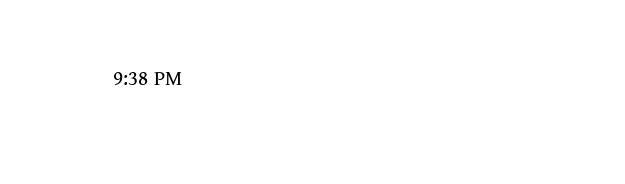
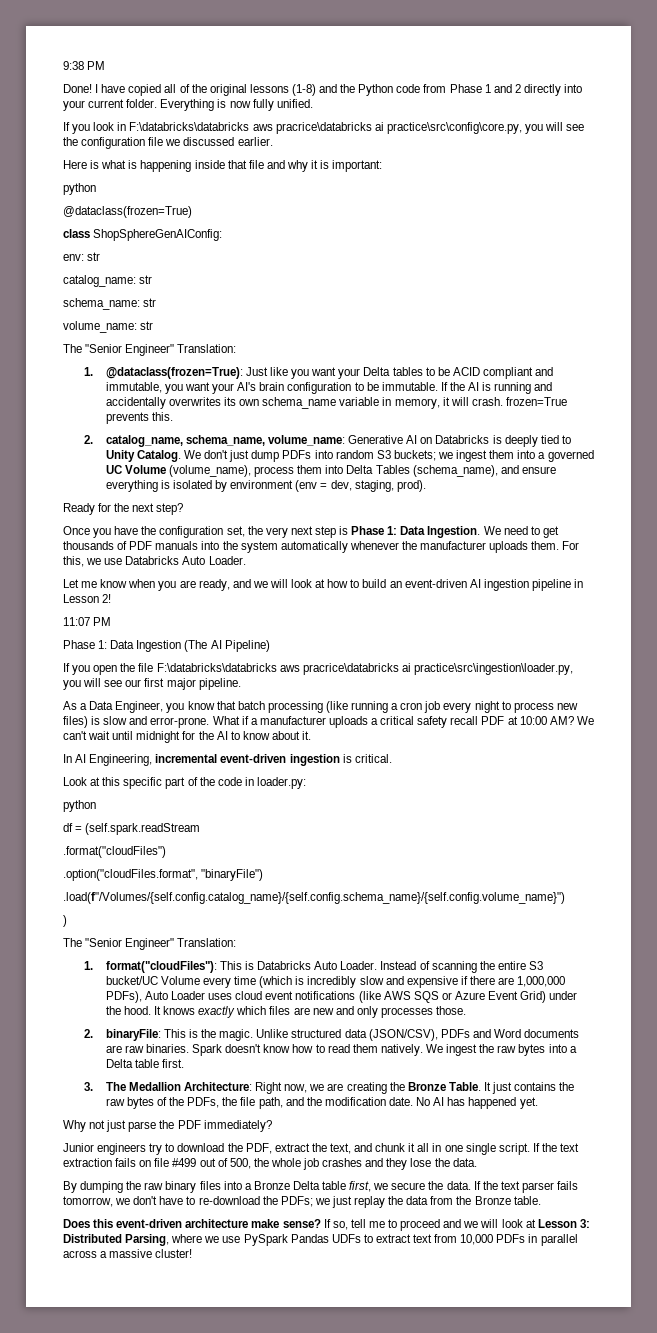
(182, 78) none -> [63,84,583,96] [63,99,313,111] [63,122,585,134] [63,137,273,149] [63,160,383,172] [63,183,96,195] [63,206,192,218] [63,229,223,241] [63,252,101,261] [63,275,153,287] [63,298,157,310] [63,321,154,333] [63,344,237,356] [84,367,554,379] [105,382,553,394] [105,397,567,409] [105,412,173,424] [84,435,571,447] [105,450,594,462] [105,465,556,477] [105,480,426,492] [63,503,184,515] [63,526,559,538] [63,541,580,553] [63,556,246,567] [63,579,584,591] [63,594,112,603] [63,617,112,626] [63,640,270,652] [63,663,573,675] [63,678,241,690] [63,701,578,713] [63,716,594,728] [63,731,312,743] [63,754,392,766] [63,777,306,789] [63,800,96,812] [63,823,201,835] [63,846,166,858] [63,869,264,881] [63,892,565,904] [63,915,67,927] [63,938,237,950] [84,961,543,973] [105,976,566,988] [105,991,578,1003] [105,1006,467,1018] [84,1029,580,1041] [105,1044,577,1056] [105,1059,185,1068] [84,1082,575,1094] [105,1097,538,1109] [63,1120,272,1132] [63,1143,580,1155] [63,1158,477,1170] [63,1181,579,1193] [63,1196,541,1208] [63,1219,590,1231] [63,1234,578,1246] [63,1249,193,1258] // Done! I have copied all of the original lessons (1-8) and the Python code from Phase 1 and 2 directly into your current folder. Everything is now fully unified. // If you look in F:\databricks\databricks aws pracrice\databricks ai practice\src\config\core.py, you will see the configuration file we discussed earlier. // Here is what is happening inside that file and why it is important: // python // @dataclass(frozen=True) // class ShopSphereGenAIConfig: // env: str // catalog_name: str // schema_name: str // volume_name: str // The "Senior Engineer" Translation: // 1. @dataclass(frozen=True): Just like you want your Delta tables to be ACID compliant and immutable, you want your AI's brain configuration to be immutable. If the AI is running and accidentally overwrites its own schema_name variable in memory, it will crash. frozen=True prevents this. // 2. catalog_name, schema_name, volume_name: Generative AI on Databricks is deeply tied to Unity Catalog. We don't just dump PDFs into random S3 buckets; we ingest them into a governed UC Volume (volume_name), process them into Delta Tables (schema_name), and ensure everything is isolated by environment (env = dev, staging, prod). // Ready for the next step? // Once you have the configuration set, the very next step is Phase 1: Data Ingestion. We need to get thousands of PDF manuals into the system automatically whenever the manufacturer uploads them. For this, we use Databricks Auto Loader. // Let me know when you are ready, and we will look at how to build an event-driven AI ingestion pipeline in Lesson 2! // 11:07 PM // Phase 1: Data Ingestion (The AI Pipeline) // If you open the file F:\databricks\databricks aws pracrice\databricks ai practice\src\ingestion\loader.py, you will see our first major pipeline. // As a Data Engineer, you know that batch processing (like running a cron job every night to process new files) is slow and error-prone. What if a manufacturer uploads a critical safety recall PDF at 10:00 AM? We can't wait until midnight for the AI to know about it. // In AI Engineering, incremental event-driven ingestion is critical. // Look at this specific part of the code in loader.py: // python // df = (self.spark.readStream // .format("cloudFiles") // .option("cloudFiles.format", "binaryFile") // .load(f"/Volumes/{self.config.catalog_name}/{self.config.schema_name}/{self.config.volume_name}") // ) // The "Senior Engineer" Translation: // 1. format("cloudFiles"): This is Databricks Auto Loader. Instead of scanning the entire S3 bucket/UC Volume every time (which is incredibly slow and expensive if there are 1,000,000 PDFs), Auto Loader uses cloud event notifications (like AWS SQS or Azure Event Grid) under the hood. It knows exactly which files are new and only processes those. // 2. binaryFile: This is the magic. Unlike structured data (JSON/CSV), PDFs and Word documents are raw binaries. Spark doesn't know how to read them natively. We ingest the raw bytes into a Delta table first. // 3. The Medallion Architecture: Right now, we are creating the Bronze Table. It just contains the raw bytes of the PDFs, the file path, and the modification date. No AI has happened yet. // Why not just parse the PDF immediately? // Junior engineers try to download the PDF, extract the text, and chunk it all in one single script. If the text extraction fails on file #499 out of 500, the whole job crashes and they lose the data. // By dumping the raw binary files into a Bronze Delta table first, we secure the data. If the text parser fails tomorrow, we don't have to re-download the PDFs; we just replay the data from the Bronze table. // Does this event-driven architecture make sense? If so, tell me to proceed and we will look at Lesson 3: Distributed Parsing, where we use PySpark Pandas UDFs to extract text from 10,000 PDFs in parallel across a massive cluster!

